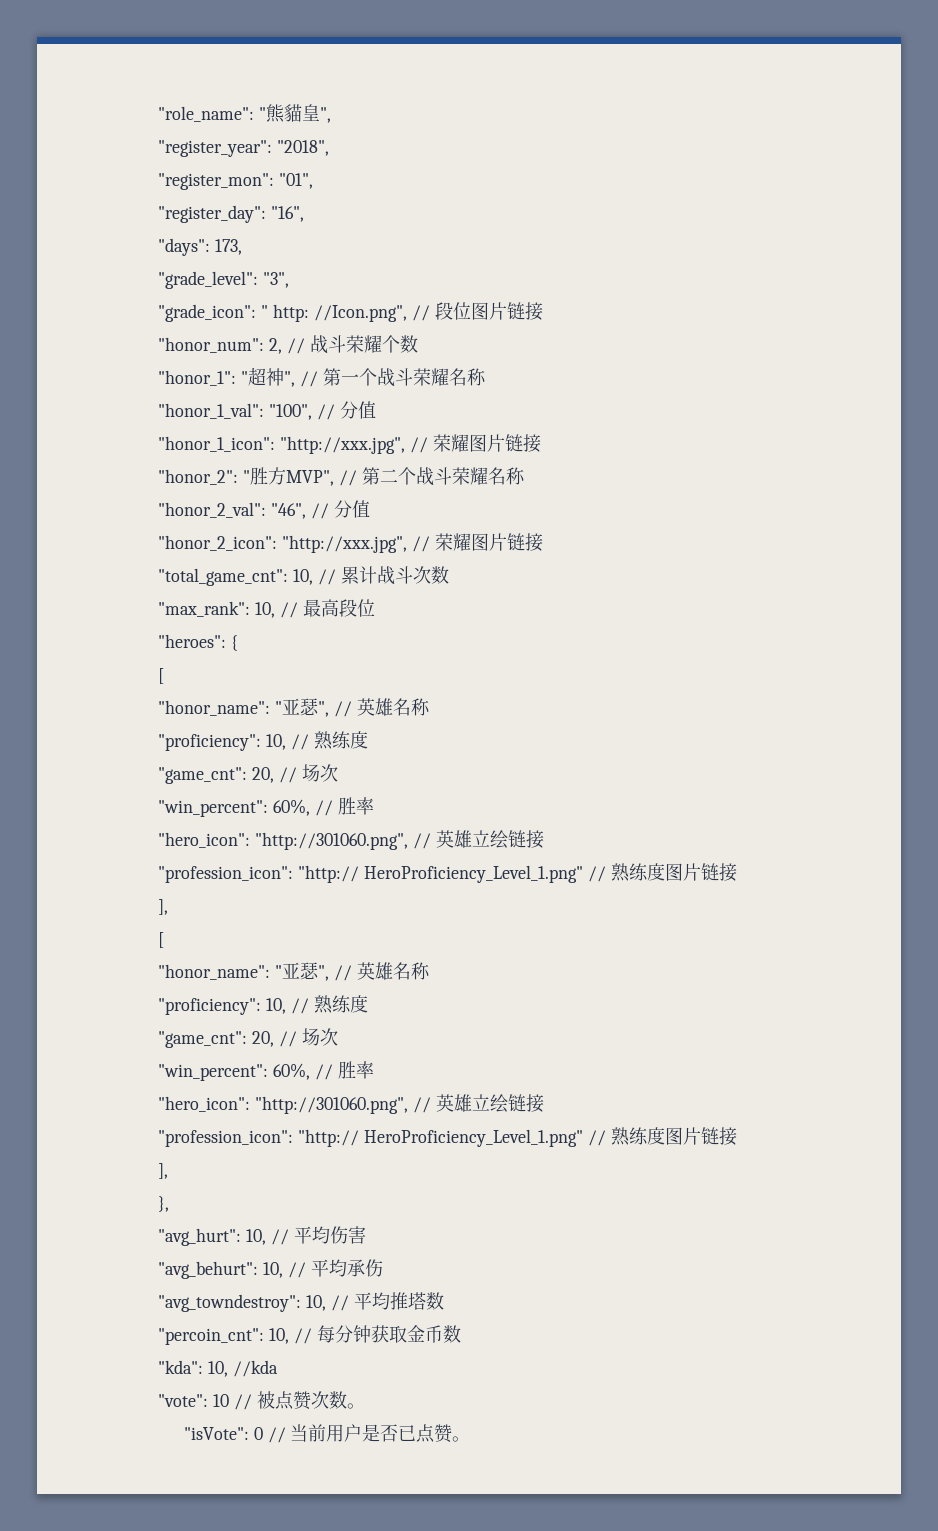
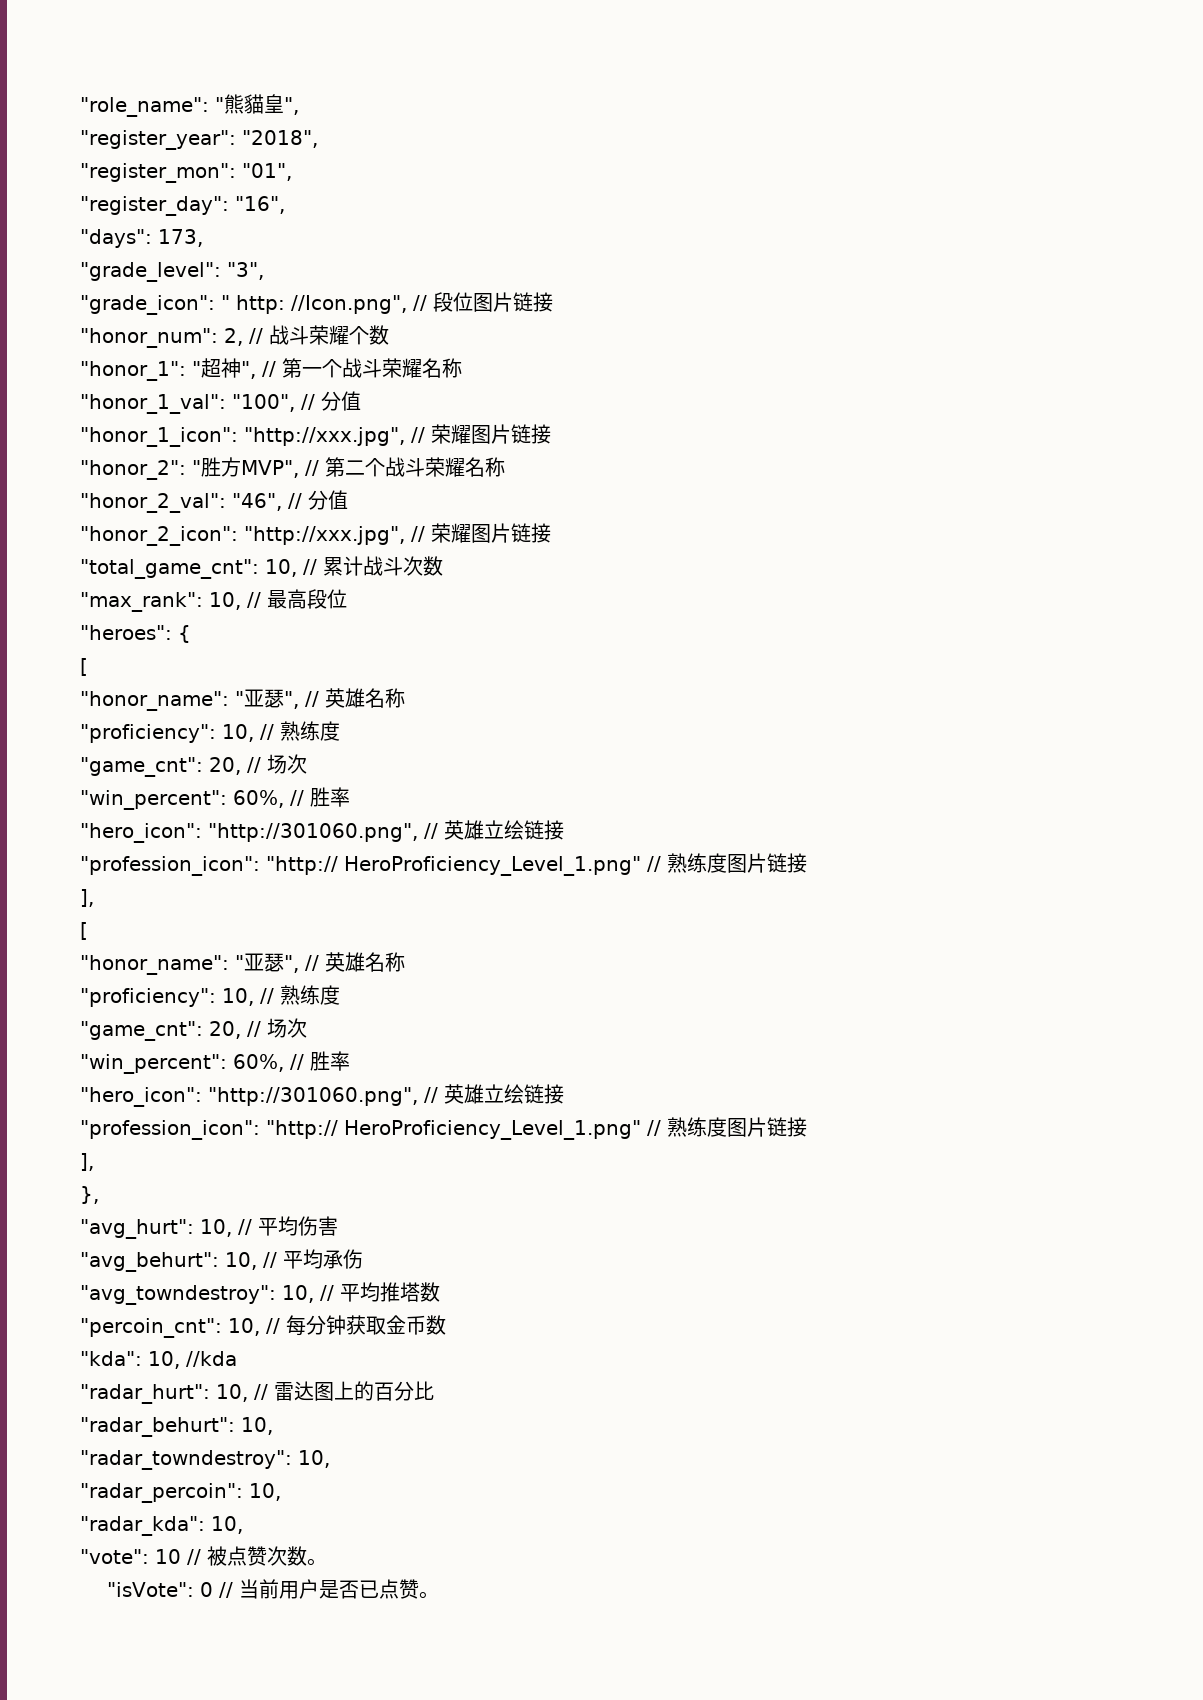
(279, 1368) none -> [79,1381,434,1404] [79,1417,273,1437] [79,1450,330,1470] [79,1483,281,1503] [79,1516,243,1536] // "radar_hurt": 10, // 雷达图上的百分比 // "radar_behurt": 10, // "radar_towndestroy": 10, // "radar_percoin": 10, // "radar_kda": 10,

